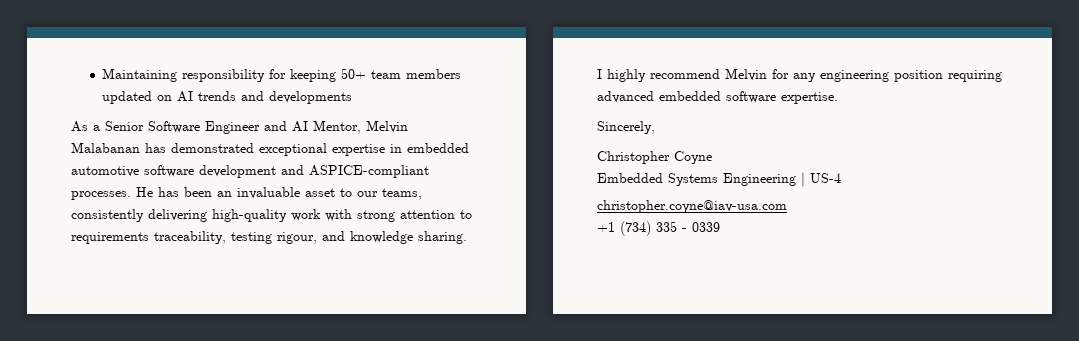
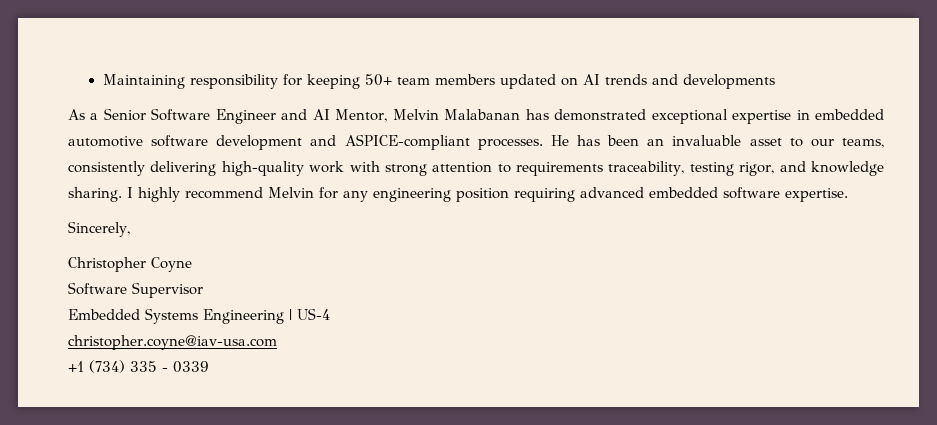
[277,232,317,244] rigour, -> [739,162,775,176] rigor,
(712, 157) none -> [68,282,203,298] // Software Supervisor

